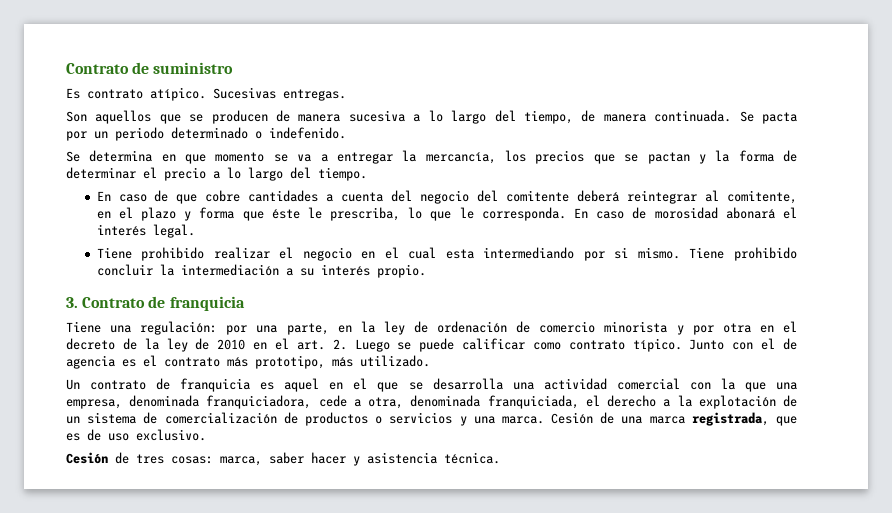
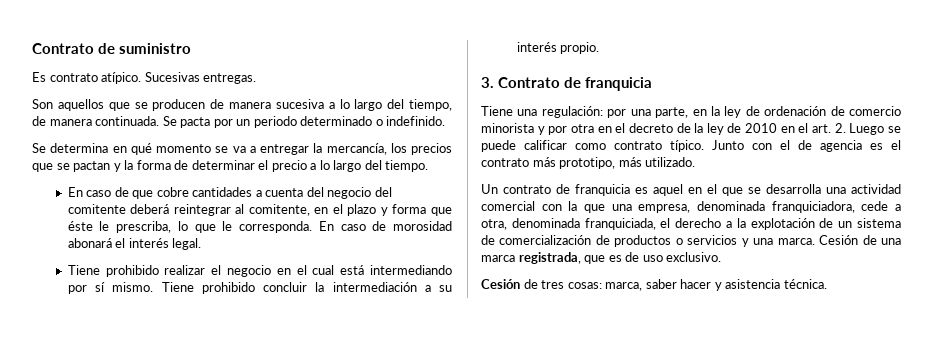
[269,127,346,139] indefenido. -> [386,116,446,126] indefinido.
[185,154,207,164] que -> [130,143,152,155] qué
[445,249,474,259] esta -> [340,265,365,275] está
[614,247,629,259] si -> [95,282,106,292] sí

